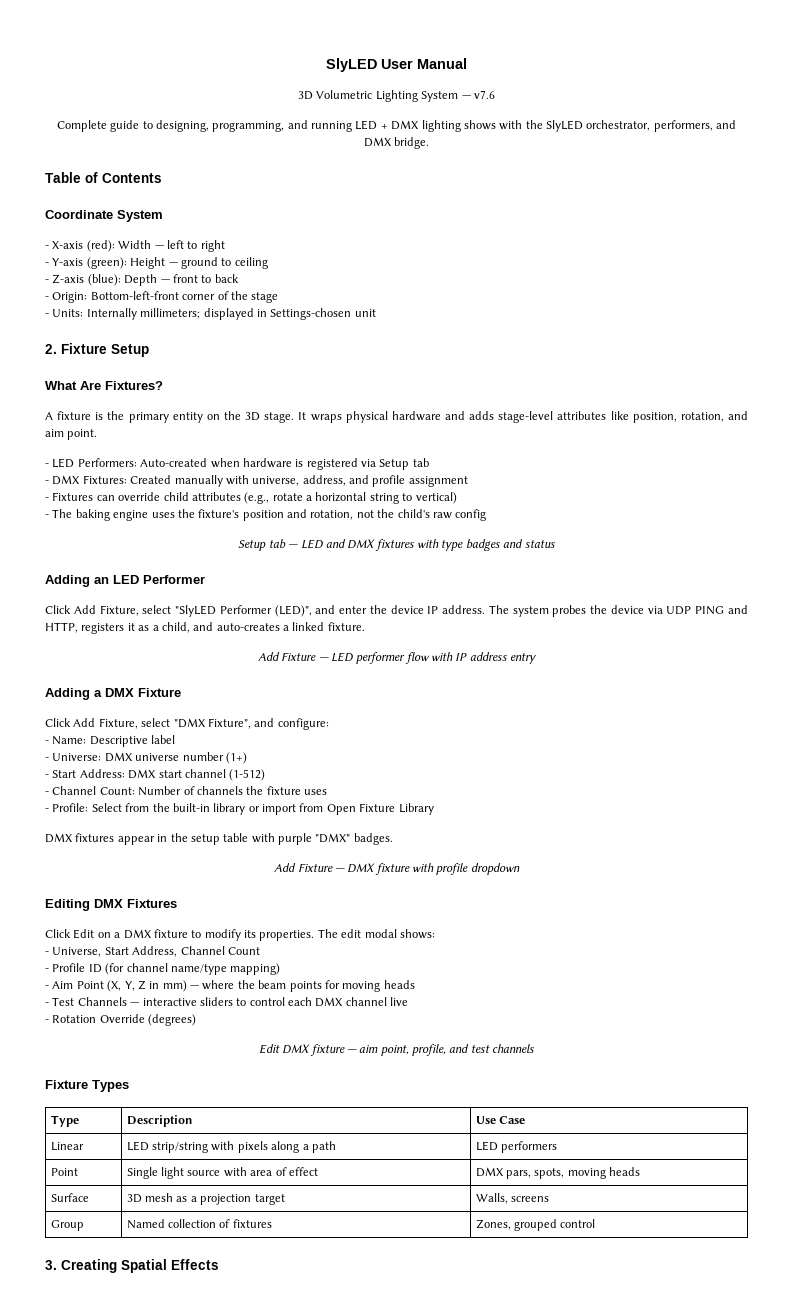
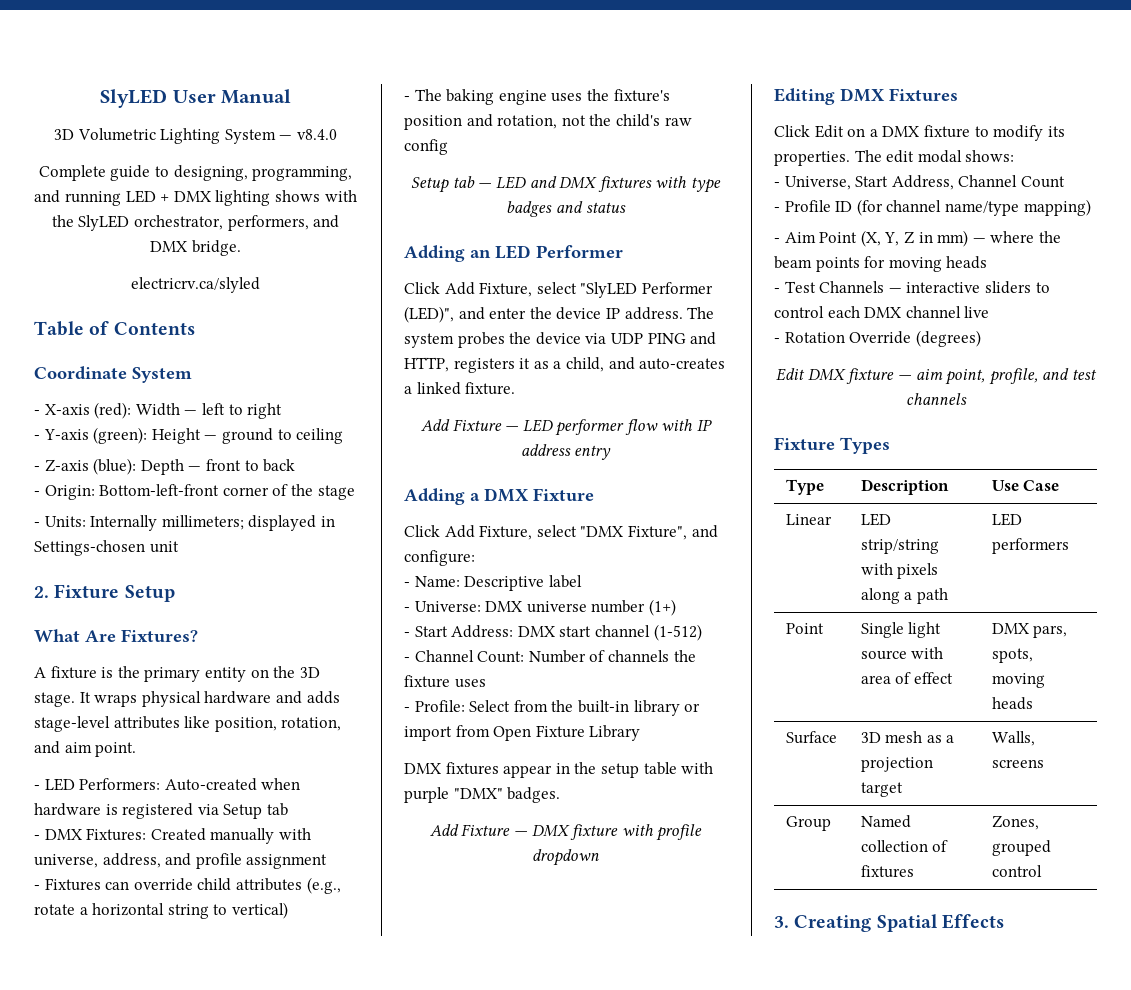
[473,90,495,99] v7.6 -> [296,129,337,140] v8.4.0
(430, 143) none -> [131,277,260,293] // electricrv.ca/slyled

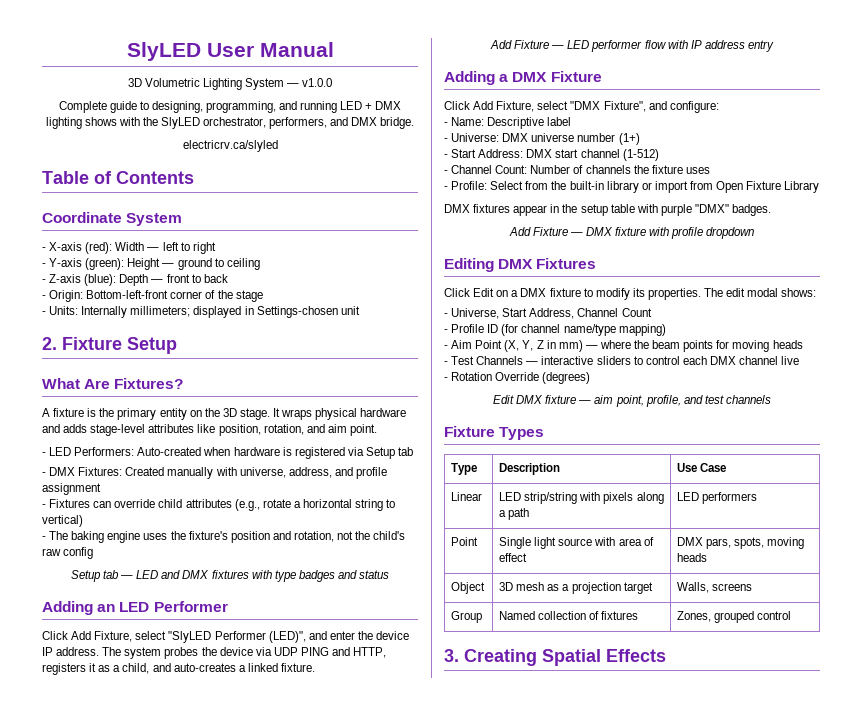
[296,129,337,140] v8.4.0 -> [302,78,333,87] v1.0.0
[785,731,837,744] Surface -> [451,582,486,594] Object

